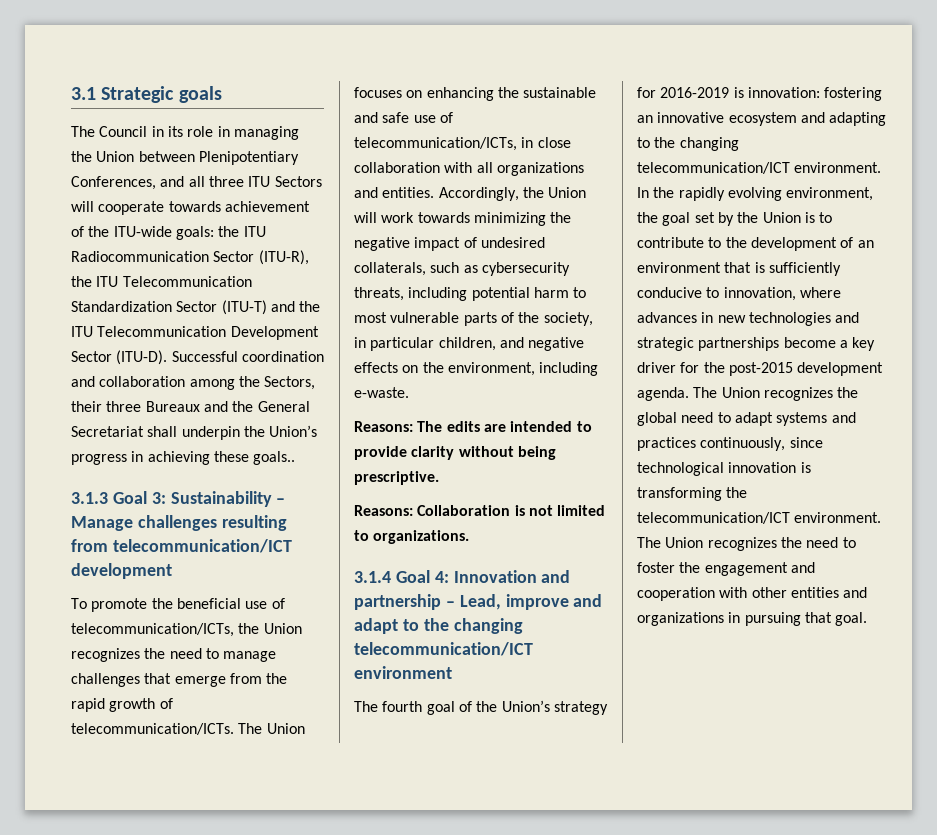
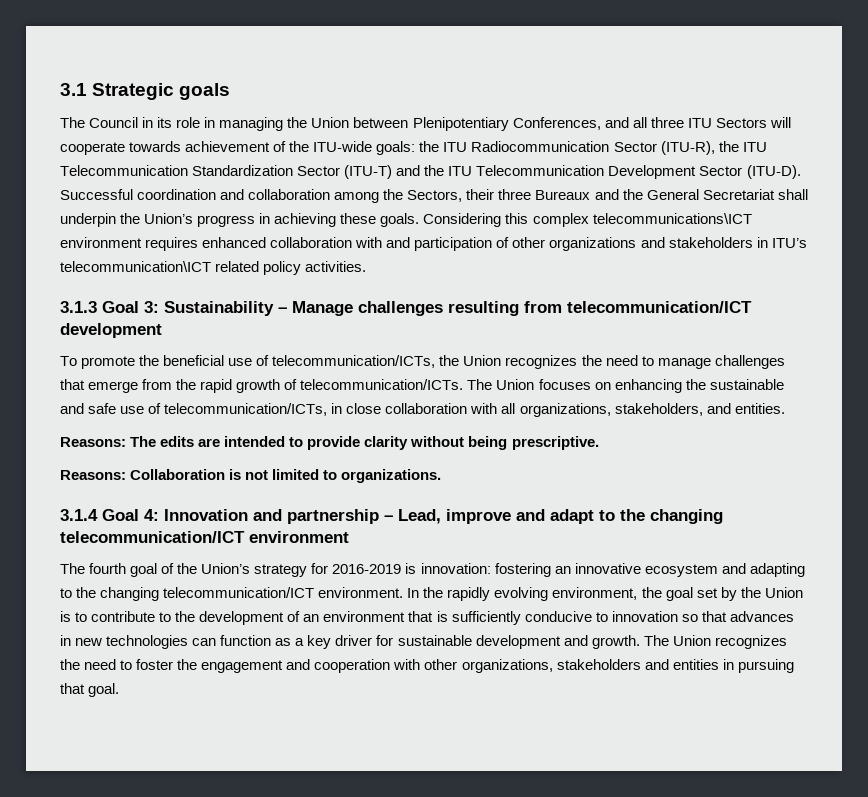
[253,451,296,465] goals.. -> [380,213,752,227] [60,237,807,251] [60,261,367,275] goals. Considering this complex telecommunications\ICT environment requires enhanced collaboration with and participation of other organizations and stakeholders in ITU’s telecommunication\ICT related policy activities.
[496,162,584,176] organizations -> [519,403,703,417] organizations, stakeholders,
[438,187,587,201] [354,212,572,226] [354,237,545,251] [354,262,570,276] [354,287,587,301] [354,312,593,326] [354,337,585,351] [354,362,599,376] [354,387,409,398] Accordingly, the Union will work towards minimizing the negative impact of undesired collaterals, such as cybersecurity threats, including potential harm to most vulnerable parts of the society, in particular children, and negative effects on the environment, including e-waste. -> (785, 408) none
[723,287,841,301] innovation, where -> [611,611,727,622] innovation so that
[835,312,860,323] [637,337,876,351] [637,362,884,376] [637,387,859,401] [637,412,856,426] [637,437,823,451] [637,462,811,476] [637,487,748,501] [637,512,882,524] and strategic partnerships become a key driver for the post-2015 development agenda. The Union recognizes the global need to adapt systems and practices continuously, since technological innovation is transforming the telecommunication/ICT environment. -> [192,635,640,649] can function as a key driver for sustainable development and growth.
[790,587,868,598] [637,612,724,626] entities and organizations -> [461,659,719,673] organizations, stakeholders and entities

